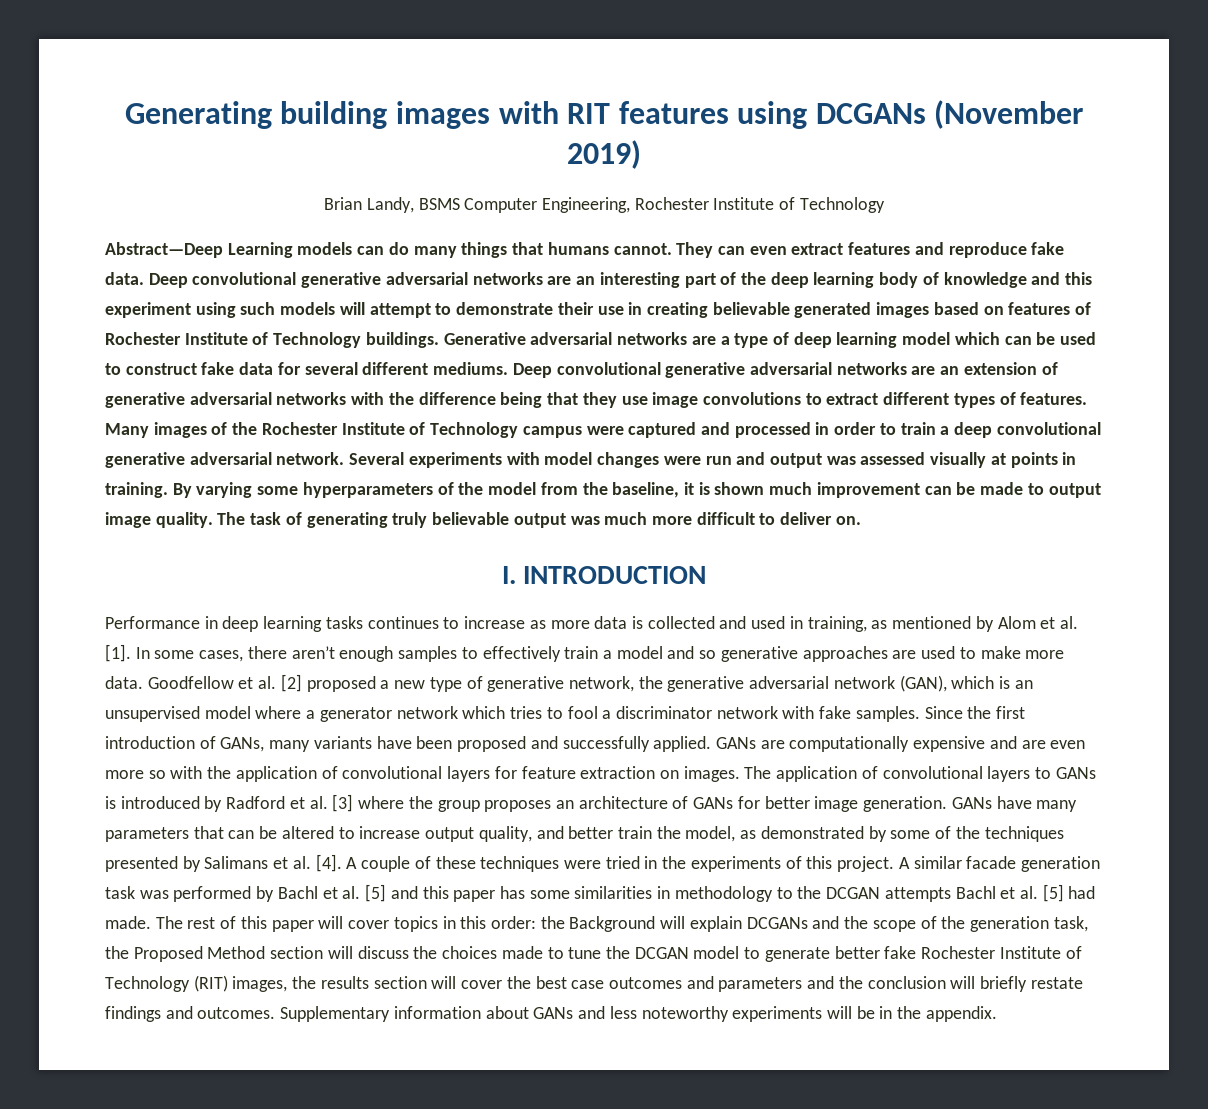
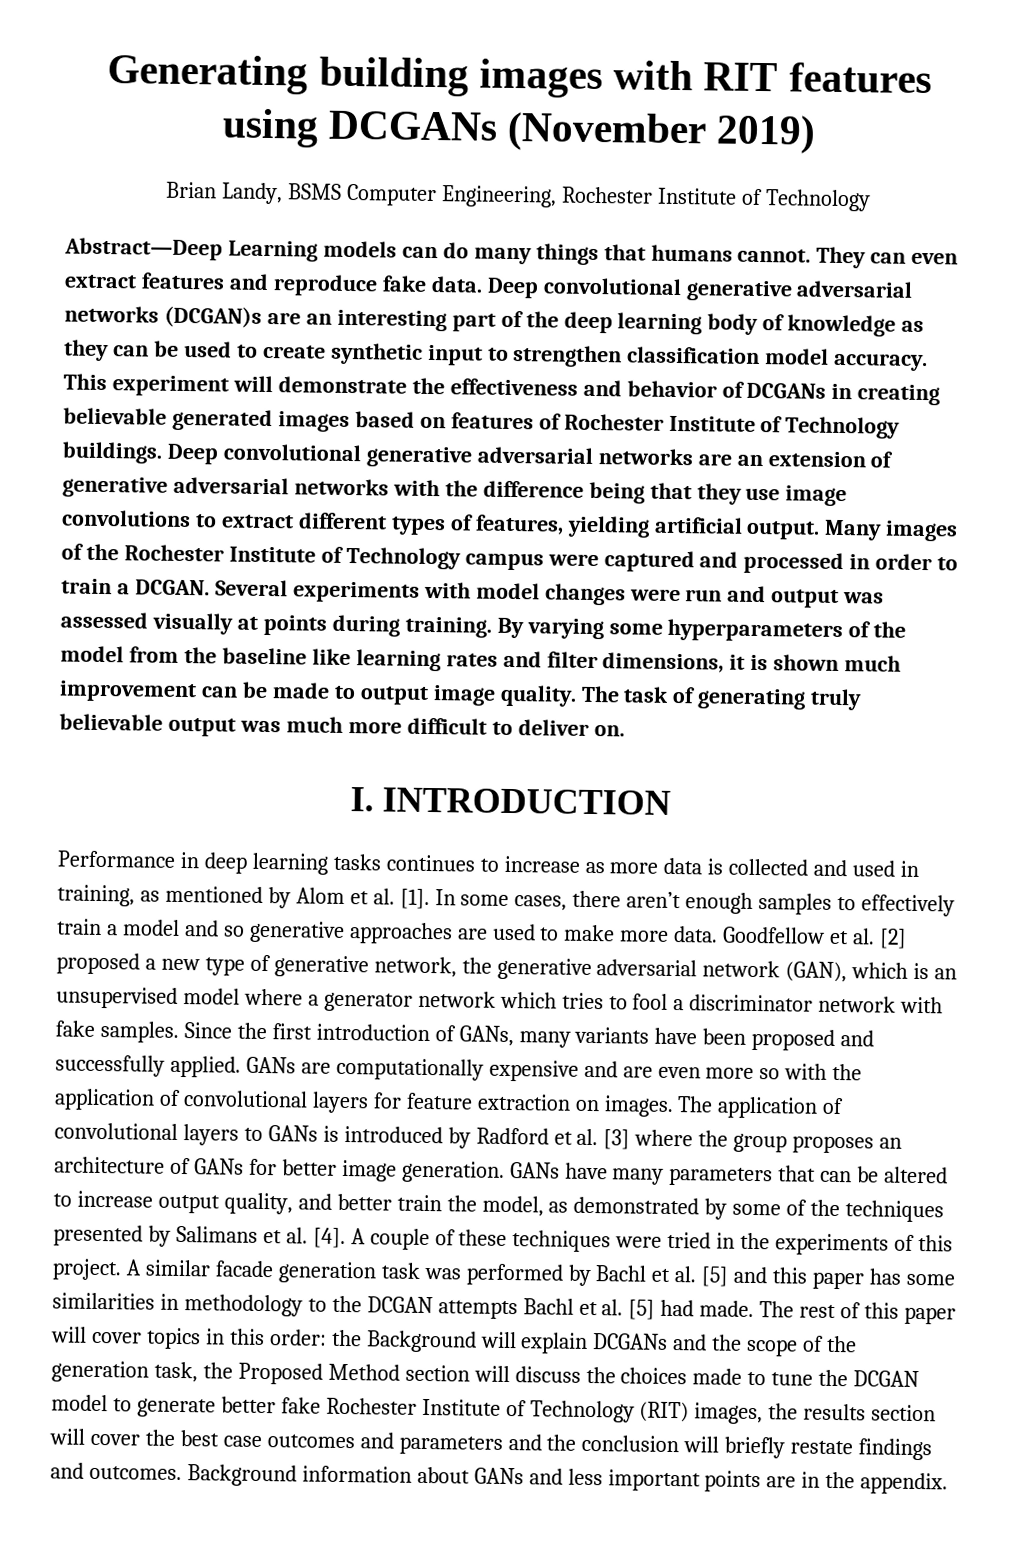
(543, 278) none -> [163,305,262,328] (DCGAN)s
[1031,272,1093,285] [105,302,624,318] and this experiment using such models will attempt to demonstrate their use -> [901,320,925,333] [64,339,929,372] [63,373,827,399] as they can be used to create synthetic input to strengthen classification model accuracy. This experiment will demonstrate the effectiveness and behavior of DCGANs
[443,332,1097,348] [105,362,509,375] Generative adversarial networks are a type of deep learning model which can be used to construct fake data for several different mediums. -> (163, 452) none
[1020,392,1088,405] features. -> [474,514,821,540] features, yielding artificial output.
[954,422,1101,438] [105,452,345,468] deep convolutional generative adversarial network. -> [134,579,210,596] DCGAN.
[1062,452,1077,465] in -> [331,614,400,637] during
[612,482,680,498] baseline, -> [221,647,725,673] baseline like learning rates and filter dimensions,
[280,1006,391,1022] Supplementary -> [186,1464,297,1487] Background
[641,1006,875,1022] noteworthy experiments will be -> [607,1469,797,1493] important points are

